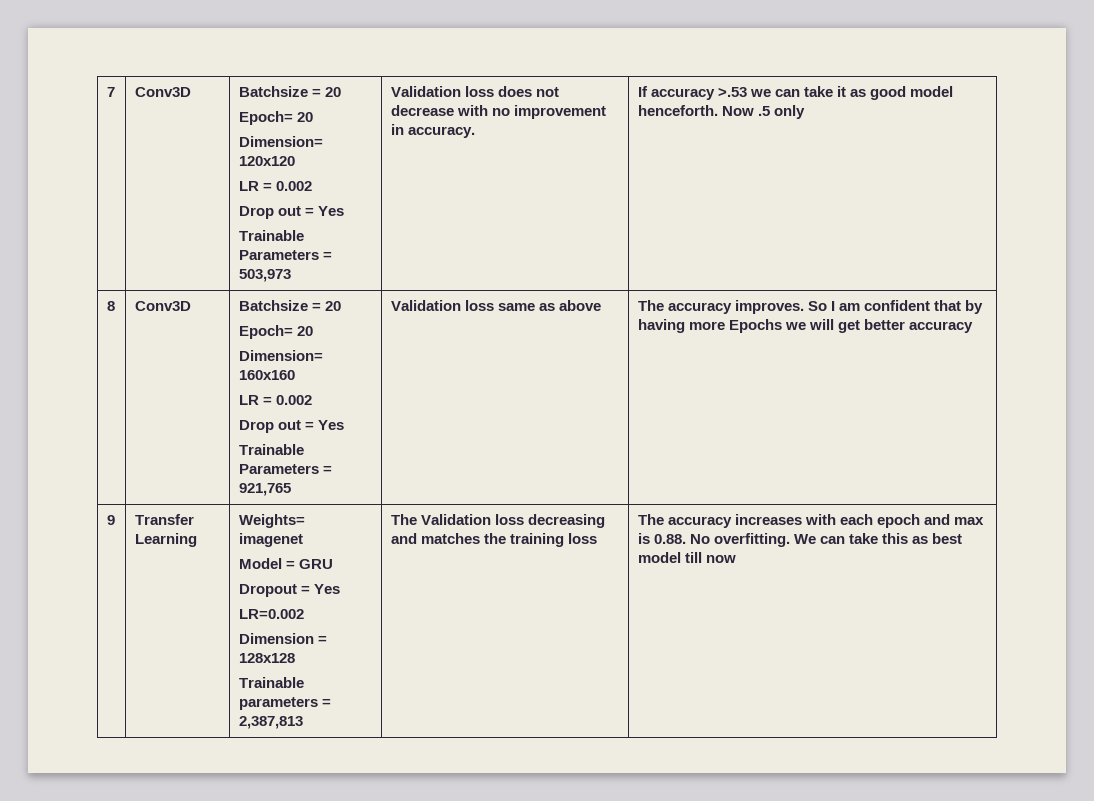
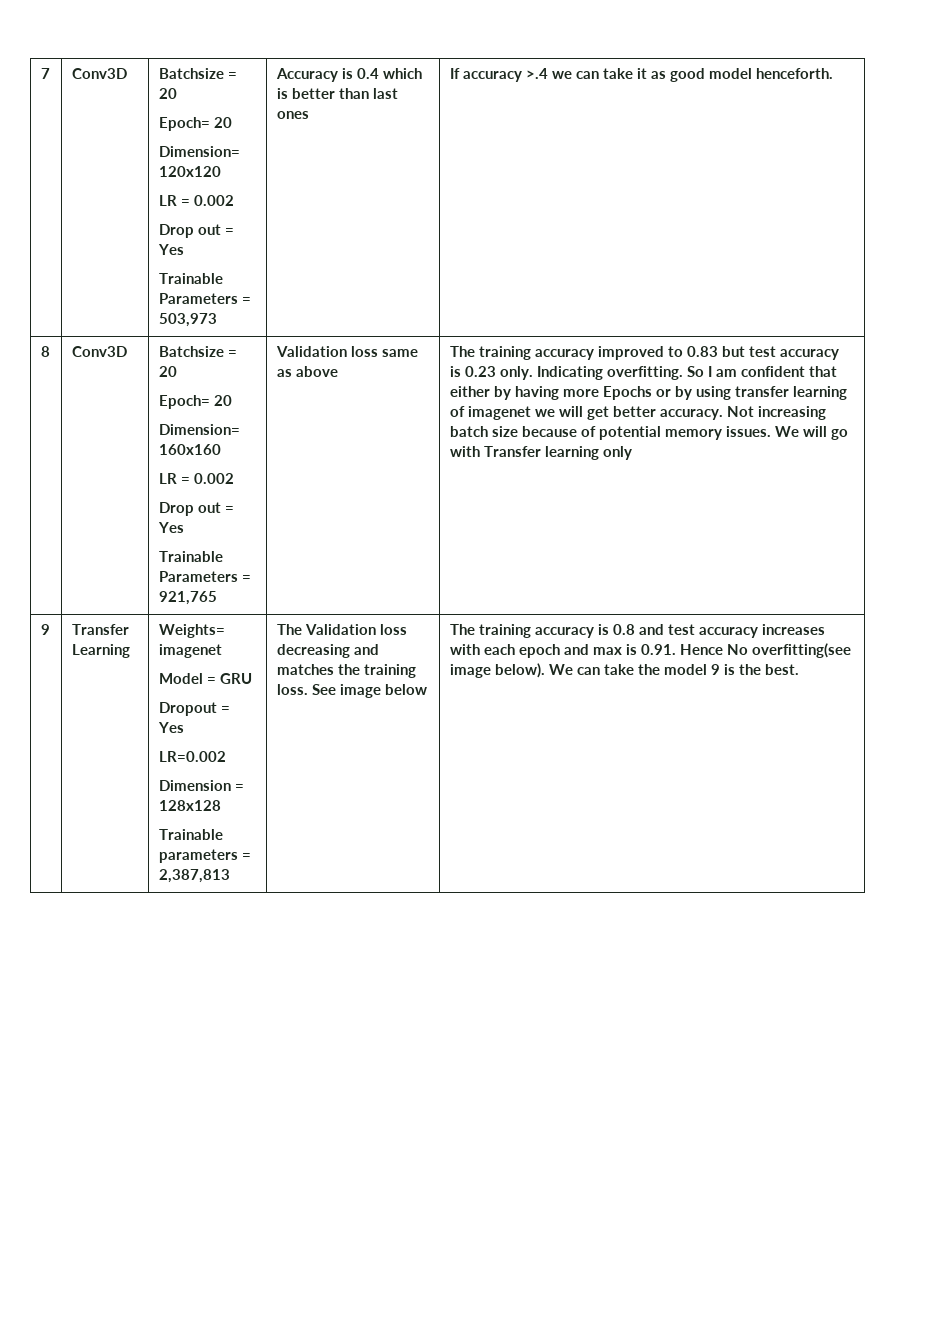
[390,86,560,97] [390,105,607,119] [390,124,475,138] Validation loss does not decrease with no improvement in accuracy. -> [275,68,423,82] [276,88,399,99] [276,111,309,119] Accuracy is 0.4 which is better than last ones
[718,87,748,97] >.53 -> [526,68,549,79] >.4
[721,105,806,119] Now .5 only -> (834, 73) none
[667,300,805,314] accuracy improves. -> [479,346,840,360] [449,366,684,380] training accuracy improved to 0.83 but test accuracy is 0.23 only. Indicating overfitting.
(962, 305) none -> [449,386,490,397] either
[785,319,974,333] we will get better accuracy -> [656,386,848,400] [449,406,827,420] [449,426,849,440] [449,446,633,460] or by using transfer learning of imagenet we will get better accuracy. Not increasing batch size because of potential memory issues. We will go with Transfer learning only
[568,533,598,544] [637,514,664,525] loss | The -> [276,684,428,698] [449,624,696,638] loss. See image below | The training accuracy is 0.8 and test
[653,533,963,547] [637,552,737,563] 0.88. No overfitting. We can take this as best model till now -> [641,643,852,658] [449,663,800,678] 0.91. Hence No overfitting(see image below). We can take the model 9 is the best.

